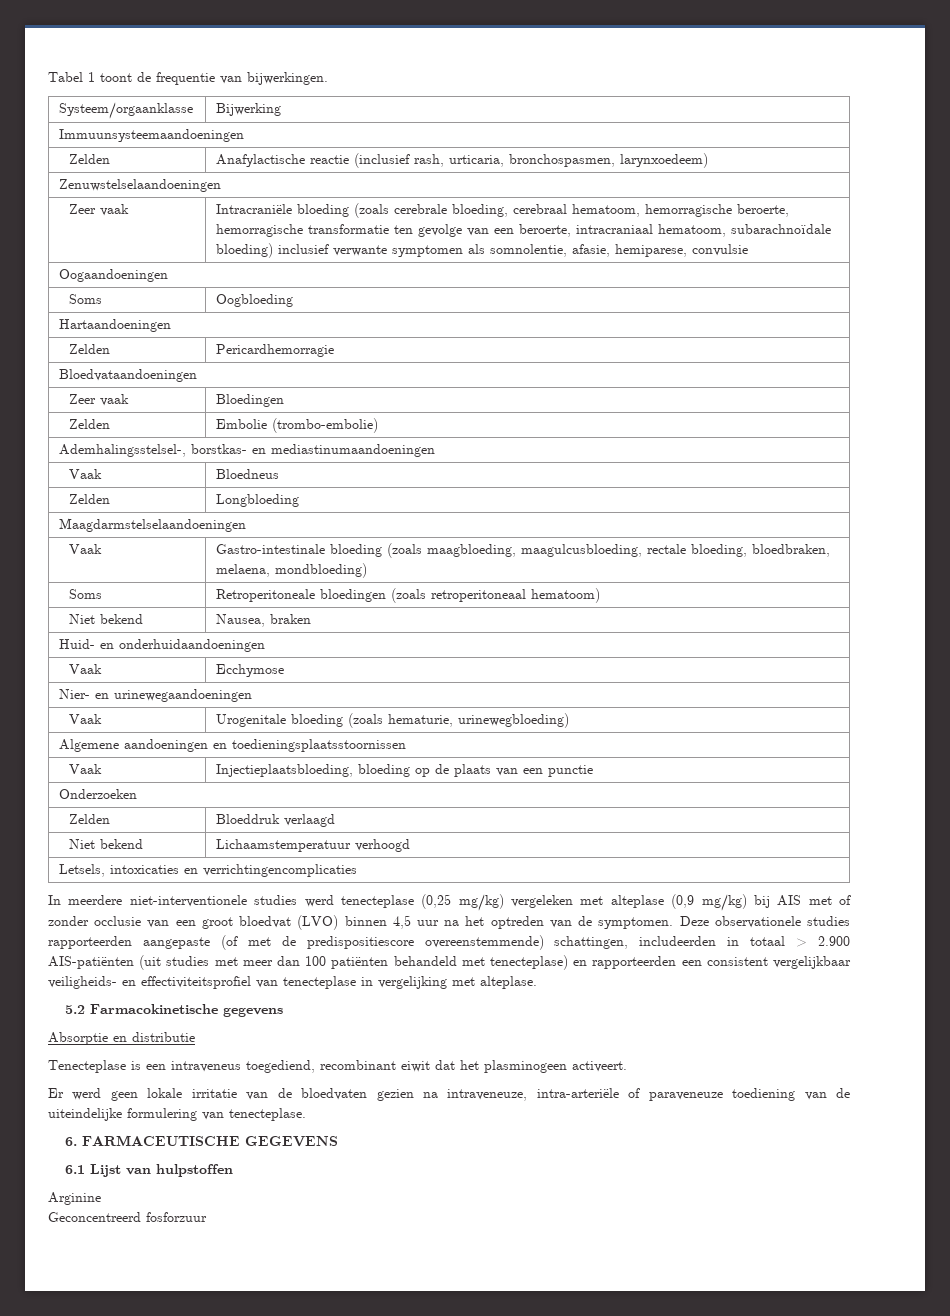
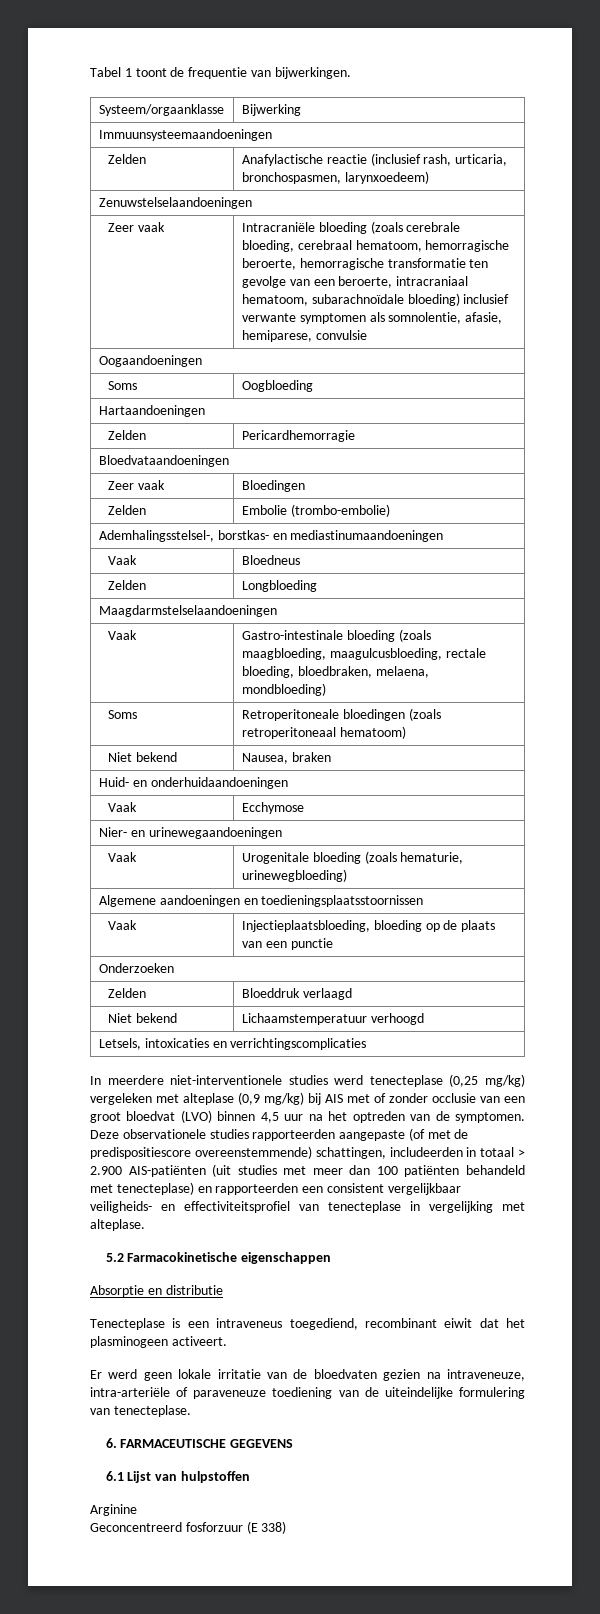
[203,864,358,877] verrichtingencomplicaties -> [230,1038,367,1050] verrichtingscomplicaties
[222,1007,283,1017] gegevens -> [241,1252,332,1264] eigenschappen
(207, 1217) none -> [246,1521,287,1534] (E 338)

